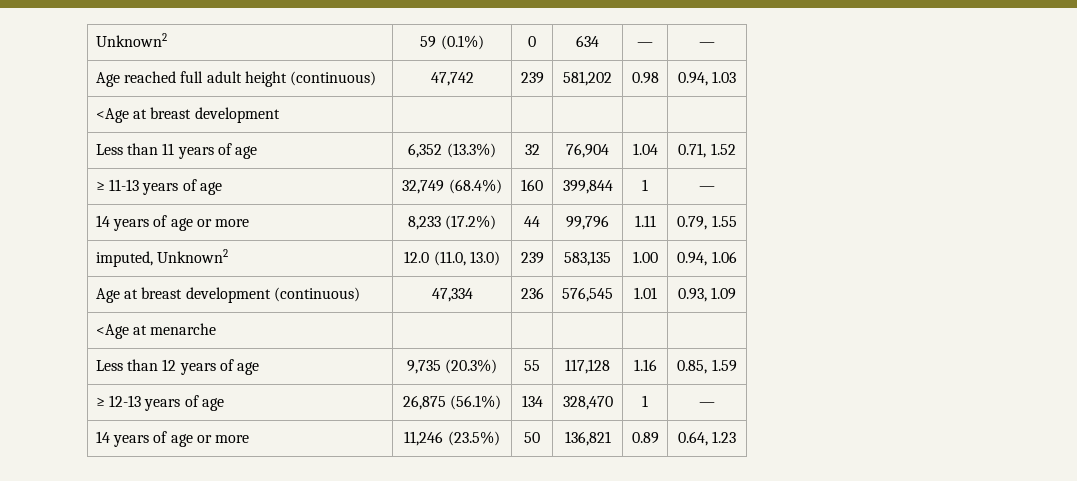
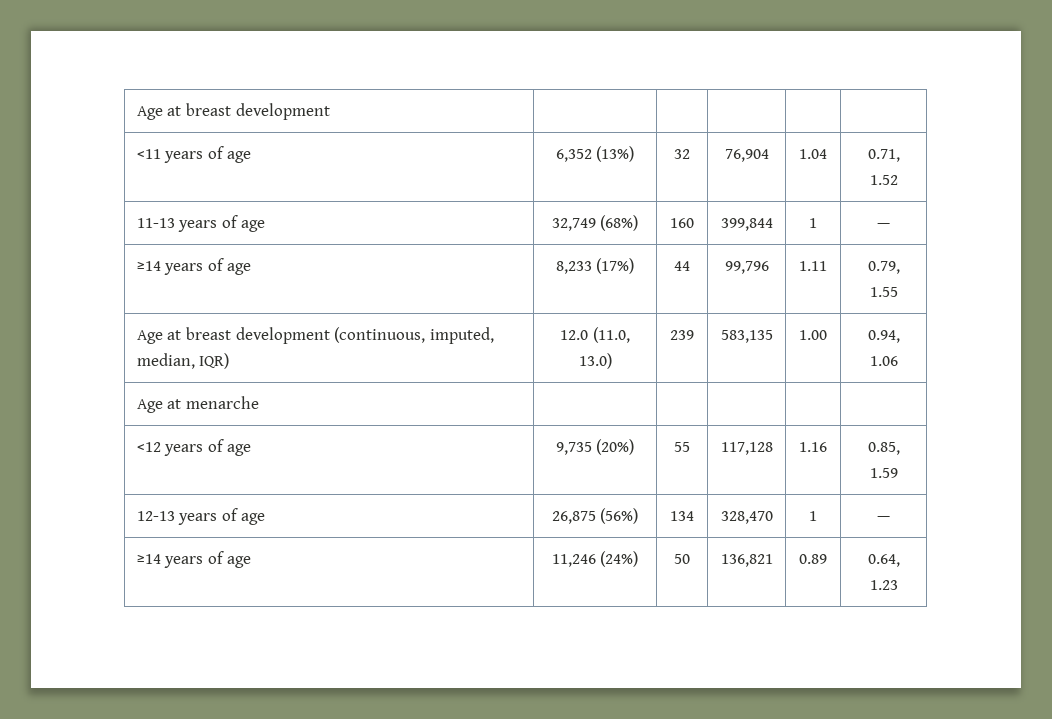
[95,33,167,47] [420,35,484,50] [528,36,536,47] [576,35,599,47] [637,42,653,47] [699,42,715,47] [95,71,377,87] [430,72,474,86] [520,72,544,84] [563,71,612,86] [631,72,659,84] [677,71,737,86] [95,108,129,123] Unknown2 | 59 (0.1%) | 0 | 634 | — | — // Age reached full adult height (continuous) | 47,742 | 239 | 581,202 | 0.98 | 0.94, 1.03 // <Age -> [136,106,163,120] Age
[95,143,175,155] Less than 11 -> [136,149,161,159] <11
[446,143,496,158] (13.3%) -> [596,146,635,162] (13%)
[95,181,105,191] ≥ -> (898, 180) none
[448,179,502,194] (68.4%) -> [600,215,639,231] (68%)
[95,215,250,231] 14 years of age or more -> [136,258,251,275] ≥14 years of age
[445,215,497,230] (17.2%) -> [596,258,635,274] (17%)
[95,249,229,267] imputed, Unknown2 -> [136,327,494,344] [136,353,230,369] Age at breast development (continuous, imputed, median, IQR)
[141,287,360,303] [431,288,473,302] [520,287,544,299] [562,287,613,302] [633,287,657,299] [677,287,737,302] [95,323,217,339] [95,359,177,371] breast development (continuous) | 47,334 | 236 | 576,545 | 1.01 | 0.93, 1.09 // <Age at menarche | | | | | // Less than 12 -> [185,396,259,409] [136,442,161,452] menarche | | | | | // <12
[445,359,498,374] (20.3%) -> [596,439,635,455] (20%)
[95,397,105,407] ≥ -> (898, 473) none
[450,395,502,410] (56.1%) -> [600,508,639,524] (56%)
[95,431,250,447] 14 years of age or more -> [136,551,251,568] ≥14 years of age
[447,431,500,446] (23.5%) -> [600,551,639,567] (24%)

